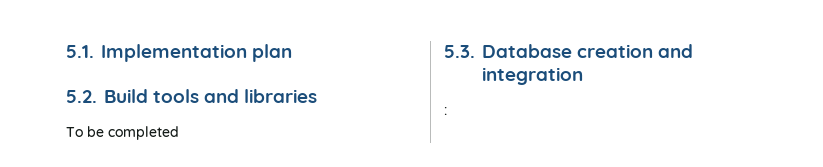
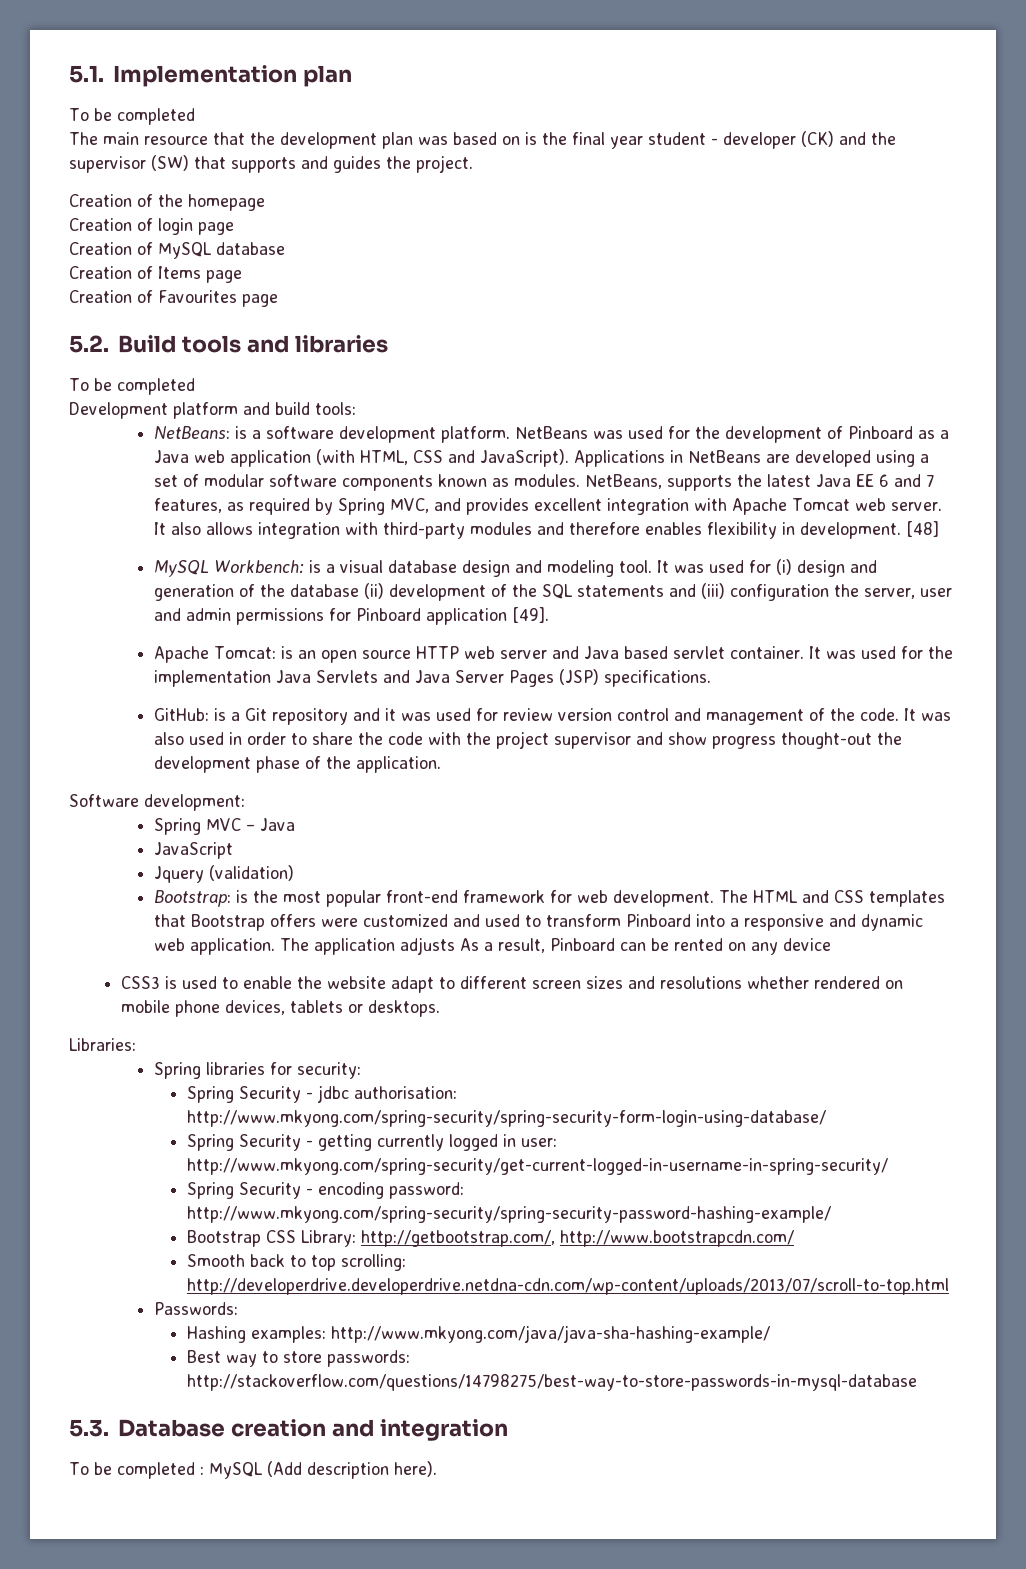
(293, 53) none -> [69,108,195,125] [69,131,896,149] [69,155,473,173] [69,194,265,211] [69,218,234,235] [69,242,285,259] [69,266,242,283] [69,290,278,307] // To be completed // The main resource that the development plan was based on is the final year student - developer (CK) and the supervisor (SW) that supports and guides the project. // Creation of the homepage // Creation of login page // Creation of MySQL database // Creation of Items page // Creation of Favourites page
(179, 133) none -> [69,402,356,419] [153,426,949,443] [153,449,929,467] [153,474,934,491] [153,498,942,515] [153,521,939,539] [153,559,877,577] [153,583,952,601] [153,607,549,625] [153,646,953,663] [153,669,711,687] [153,708,951,725] [153,731,902,749] [153,756,441,773] [69,794,245,811] [153,818,295,835] [153,842,233,859] [153,865,294,883] [153,890,945,907] [153,914,923,931] [153,937,831,955] [121,976,904,993] [121,1000,441,1017] [69,1038,136,1051] [153,1062,361,1079] [186,1085,457,1103] [186,1110,826,1127] [186,1134,557,1151] [186,1158,888,1175] [186,1182,464,1199] [186,1206,831,1223] [186,1230,794,1247] [186,1254,406,1271] [186,1278,949,1295] [153,1302,238,1315] [186,1325,770,1343] [186,1350,410,1367] [186,1374,917,1391] // Development platform and build tools: // NetBeans: is a software development platform. NetBeans was used for the development of Pinboard as a Java web application (with HTML, CSS and JavaScript). Applications in NetBeans are developed using a set of modular software components known as modules. NetBeans, supports the latest Java EE 6 and 7 features, as required by Spring MVC, and provides excellent integration with Apache Tomcat web server. It also allows integration with third-party modules and therefore enables flexibility in development. [48] // MySQL Workbench: is a visual database design and modeling tool. It was used for (i) design and generation of the database (ii) development of the SQL statements and (iii) configuration the server, user and admin permissions for Pinboard application [49]. // Apache Tomcat: is an open source HTTP web server and Java based servlet container. It was used for the implementation Java Servlets and Java Server Pages (JSP) specifications. // GitHub: is a Git repository and it was used for review version control and management of the code. It was also used in order to share the code with the project supervisor and show progress thought-out the development phase of the application. // Software development: // Spring MVC – Java // JavaScript // Jquery (validation) // Bootstrap: is the most popular front-end framework for web development. The HTML and CSS templates that Bootstrap offers were customized and used to transform Pinboard into a responsive and dynamic web application. The application adjusts As a result, Pinboard can be rented on any device // CSS3 is used to enable the website adapt to different screen sizes and resolutions whether rendered on mobile phone devices, tablets or desktops. // Libraries: // Spring libraries for security: // Spring Security - jdbc authorisation: http://www.mkyong.com/spring-security/spring-security-form-login-using-database/ // Spring Security - getting currently logged in user: http://www.mkyong.com/spring-security/get-current-logged-in-username-in-spring-security/ // Spring Security - encoding password: http://www.mkyong.com/spring-security/spring-security-password-hashing-example/ // Bootstrap CSS Library: http://getbootstrap.com/, http://www.bootstrapcdn.com/ // Smooth back to top scrolling: http://developerdrive.developerdrive.netdna-cdn.com/wp-content/uploads/2013/07/scroll-to-top.html // Passwords: // Hashing examples: http://www.mkyong.com/java/java-sha-hashing-example/ // Best way to store passwords: http://stackoverflow.com/questions/14798275/best-way-to-store-passwords-in-mysql-database
[444,107,447,115] : -> [69,1461,437,1479] To be completed : MySQL (Add description here).

